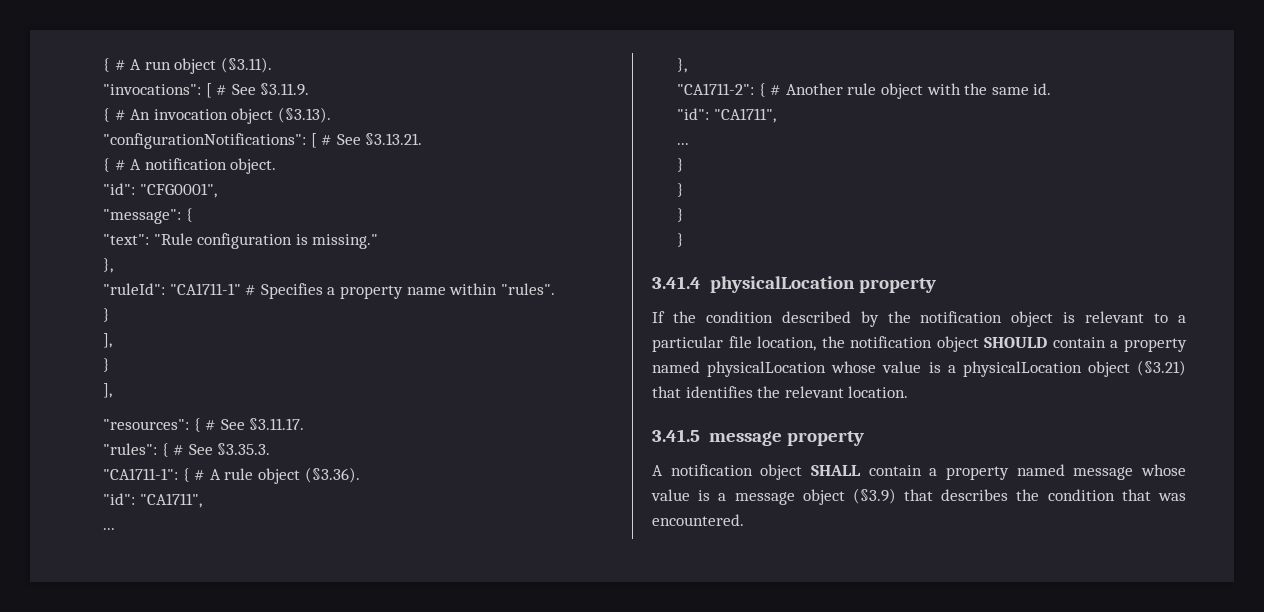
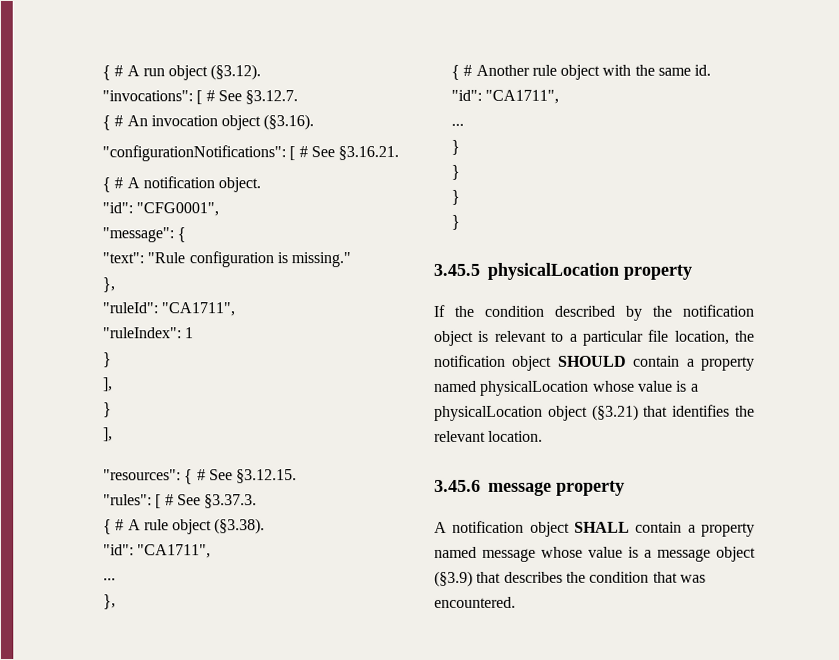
[221,57,273,73] (§3.11). -> [210,64,262,81] (§3.12).
[260,83,310,96] §3.11.9. -> [245,90,299,105] §3.12.7.
[278,107,332,123] (§3.13). -> [263,114,315,131] (§3.16).
[365,133,423,145] §3.13.21. -> [338,146,400,161] §3.16.21.
[169,283,555,299] "CA1711-1" # Specifies a property name within "rules". -> [161,302,236,317] [101,327,195,339] "CA1711", // "ruleIndex": 1
[249,418,305,430] §3.11.17. -> [236,469,298,484] §3.12.15.
[161,443,271,457] [103,468,179,480] { # See §3.35.3. // "CA1711-1": -> [155,494,258,509] [ # See §3.37.3. //
[304,467,360,483] (§3.36). -> [214,518,266,535] (§3.38).
[677,83,755,95] "CA1711-2": -> (116, 602) none
[652,276,701,289] 3.41.4 -> [433,263,480,276] 3.45.5
[652,429,700,442] 3.41.5 -> [434,479,481,492] 3.45.6

